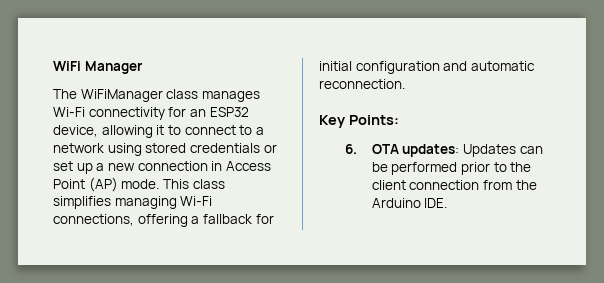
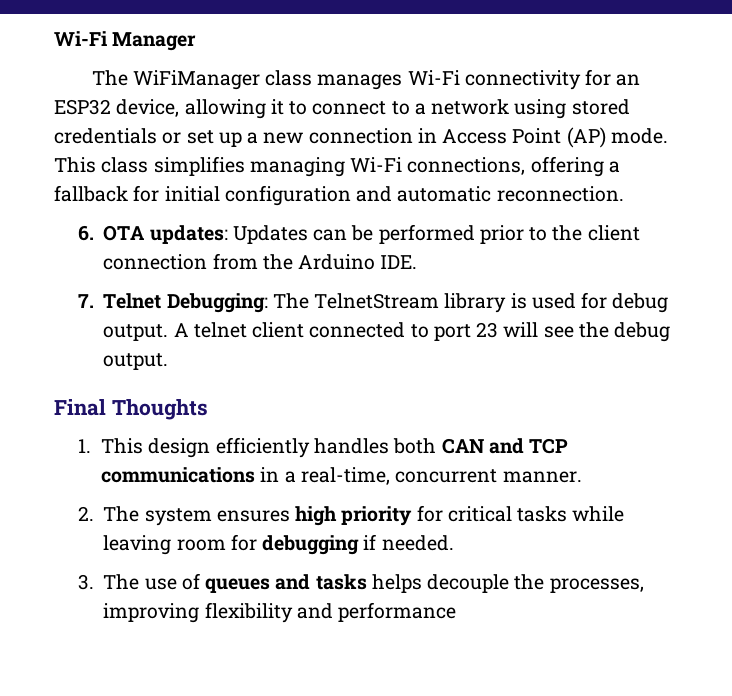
[53,61,81,71] WiFi -> [54,31,107,46] Wi-Fi
[319,115,399,128] // Key Points: -> (624, 194) none
(448, 203) none -> [77,292,669,313] [103,322,671,342] [103,353,169,370] [54,399,208,420] [77,437,569,458] [101,467,582,485] [77,505,625,526] [103,534,454,555] [77,573,644,593] [103,602,457,623] // 7. Telnet Debugging: The TelnetStream library is used for debug output. A telnet client connected to port 23 will see the debug output. // Final Thoughts // 1. This design efficiently handles both CAN and TCP communications in a real-time, concurrent manner. // 2. The system ensures high priority for critical tasks while leaving room for debugging if needed. // 3. The use of queues and tasks helps decouple the processes, improving flexibility and performance

